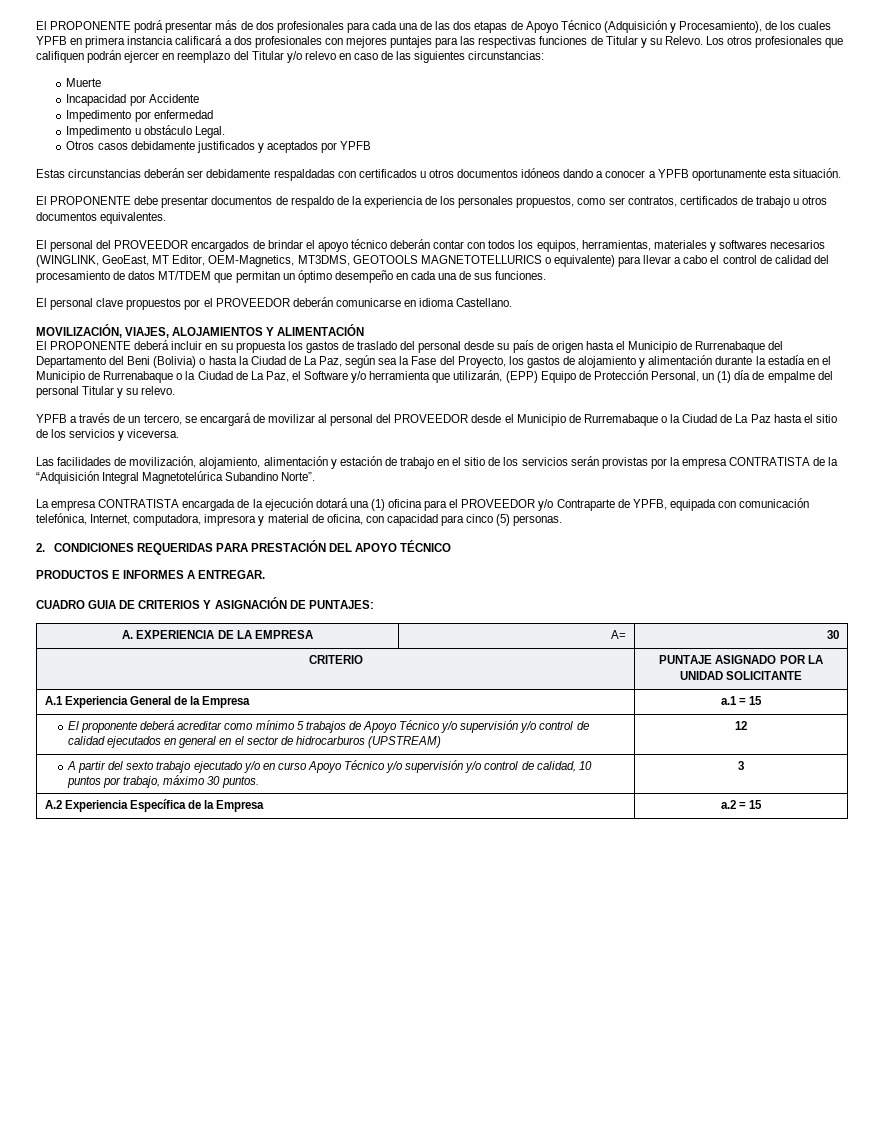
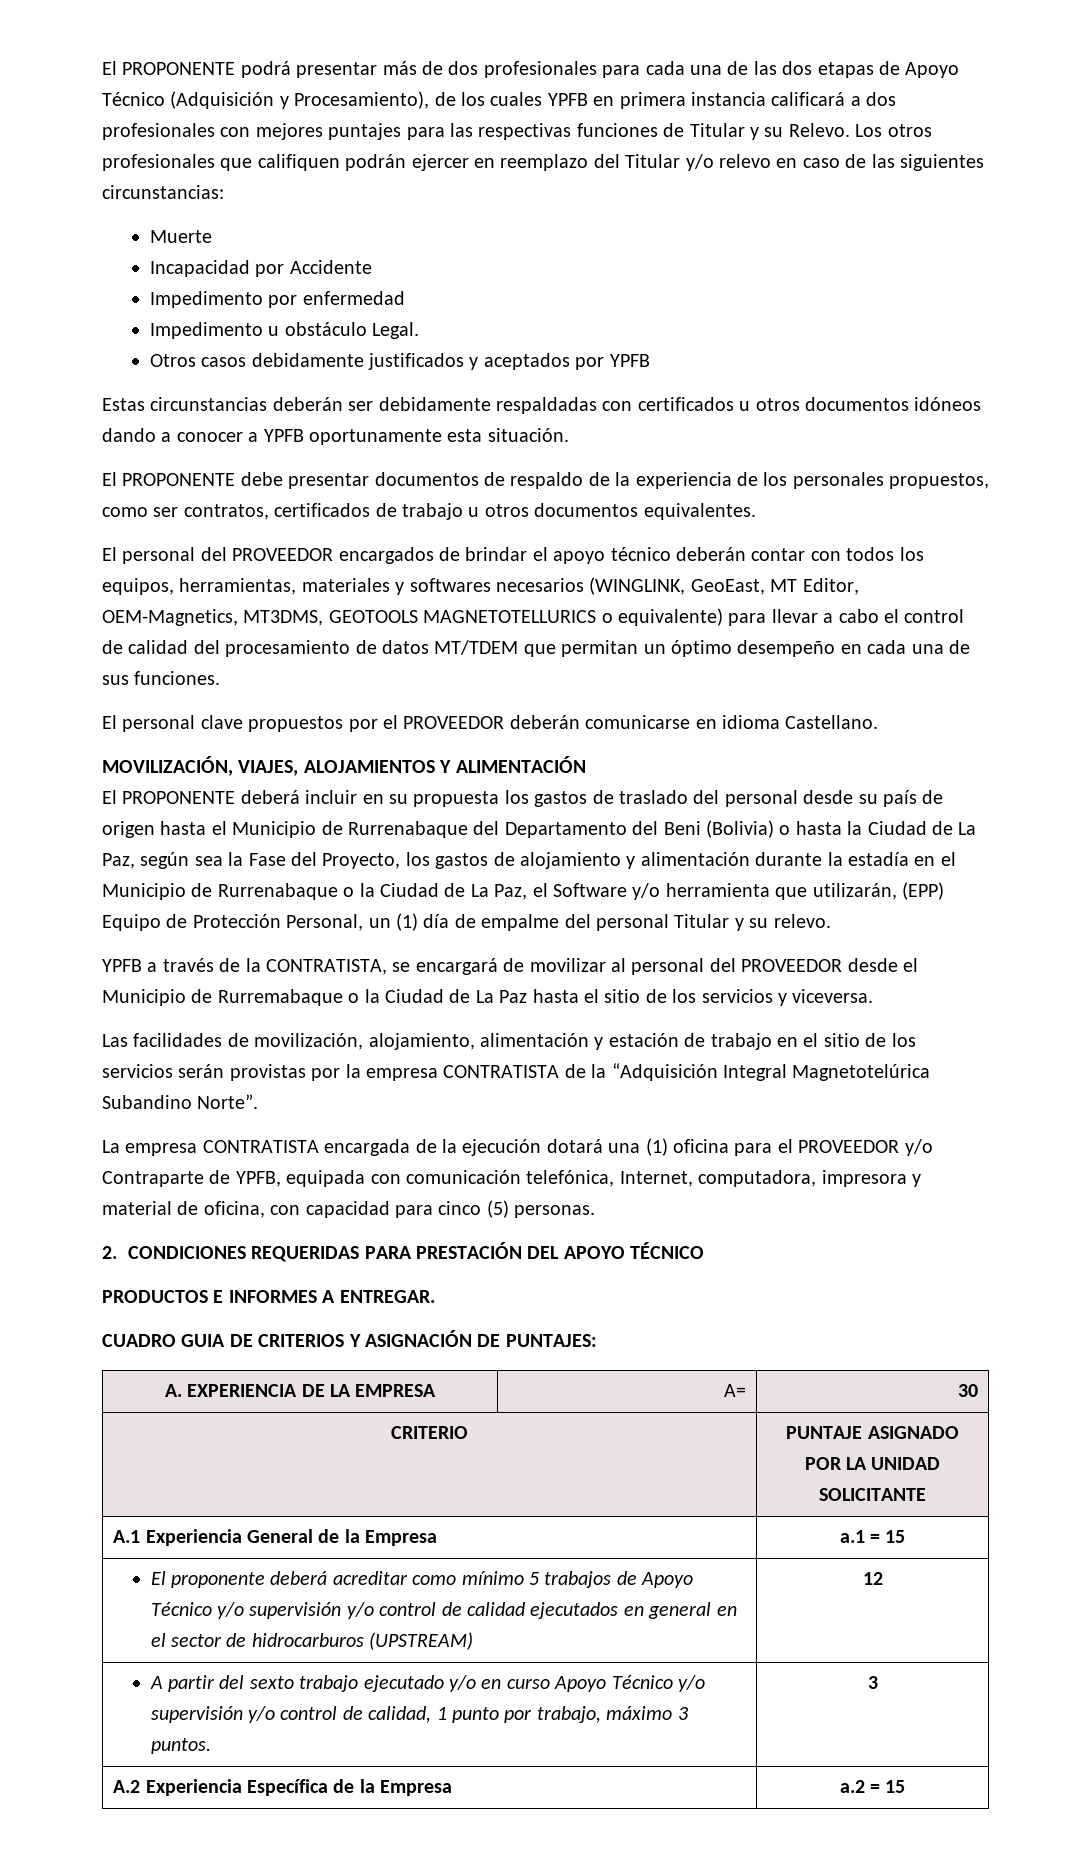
[128,414,182,425] un tercero, -> [245,958,387,975] la CONTRATISTA,
[578,761,592,770] [66,776,101,788] 10 puntos -> [436,1707,499,1723] 1 punto
[207,776,221,785] 30 -> [677,1707,688,1720] 3

